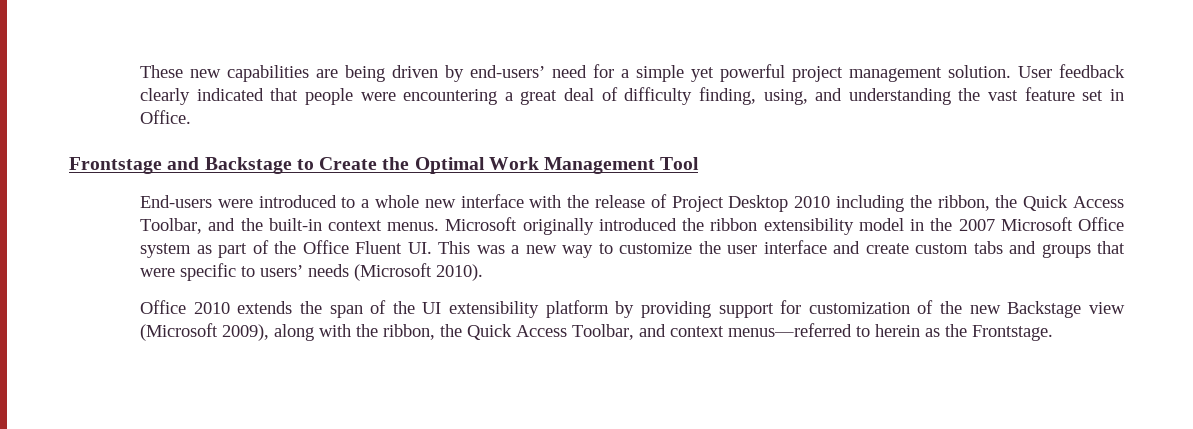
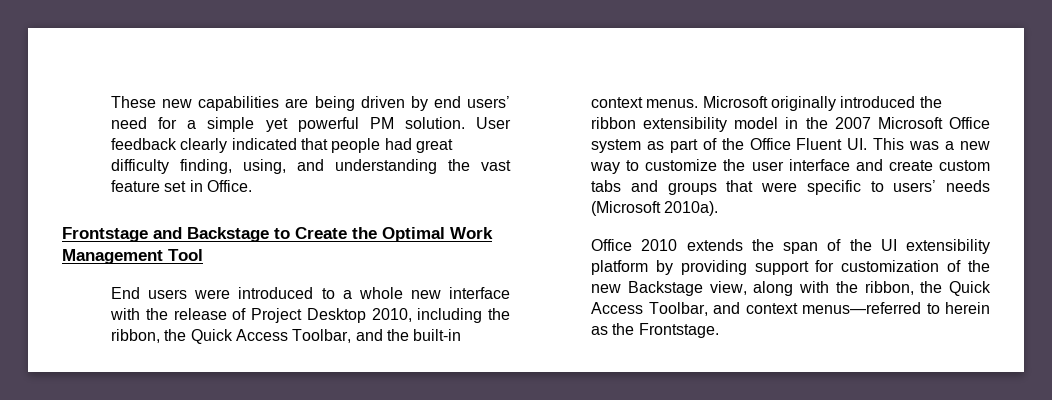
[470,65,546,78] end-users’ -> [433,96,510,108] end users’
[792,66,943,82] project management -> [369,117,394,129] PM
[360,87,618,105] were encountering a great deal of -> [384,138,453,153] had great
[140,195,213,208] End-users -> [111,287,188,299] End users
[794,196,831,208] 2010 -> [371,308,412,322] 2010,
[436,264,484,281] 2010). -> [664,201,719,216] 2010a).
[1089,302,1126,314] [140,323,270,341] view (Microsoft 2009), -> [709,281,747,295] view,

